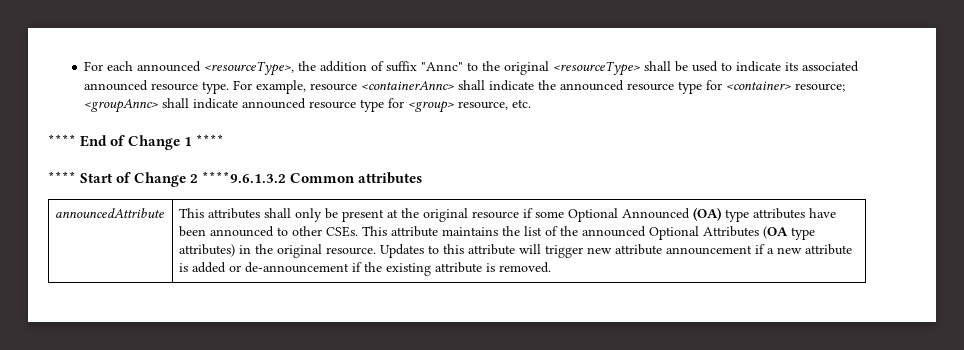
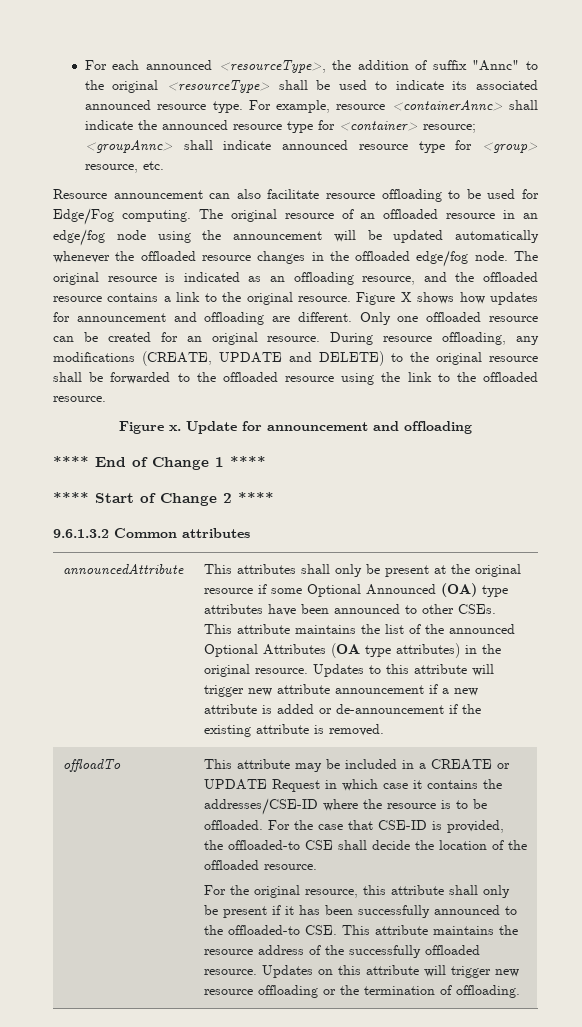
(532, 103) none -> [53,189,540,202] [53,208,538,225] [53,229,539,246] [53,250,538,267] [53,272,538,285] [53,292,538,305] [53,312,538,325] [53,332,539,345] [53,351,538,366] [53,372,539,385] [53,396,106,402] [119,421,472,434] // Resource announcement can also facilitate resource offloading to be used for Edge/Fog computing. The original resource of an offloaded resource in an edge/fog node using the announcement will be updated automatically whenever the offloaded resource changes in the offloaded edge/fog node. The original resource is indicated as an offloading resource, and the offloaded resource contains a link to the original resource. Figure X shows how updates for announcement and offloading are different. Only one offloaded resource can be created for an original resource. During resource offloading, any modifications (CREATE, UPDATE and DELETE) to the original resource shall be forwarded to the offloaded resource using the link to the offloaded resource. // Figure x. Update for announcement and offloading
[202,171,287,183] ****9.6.1.3.2 -> [238,492,274,503] [53,529,109,538] **** // 9.6.1.3.2
(552, 267) none -> [63,759,122,772] [204,759,511,772] [204,779,503,792] [204,798,488,815] [204,820,505,833] [204,840,528,850] [204,860,318,870] [204,885,511,898] [204,905,518,918] [204,925,519,935] [204,945,481,958] [204,965,520,978] [204,985,521,998] // offloadTo | This attribute may be included in a CREATE or UPDATE Request in which case it contains the addresses/CSE-ID where the resource is to be offloaded. For the case that CSE-ID is provided, the offloaded-to CSE shall decide the location of the offloaded resource. // For the original resource, this attribute shall only be present if it has been successfully announced to the offloaded-to CSE. This attribute maintains the resource address of the successfully offloaded resource. Updates on this attribute will trigger new resource offloading or the termination of offloading.

